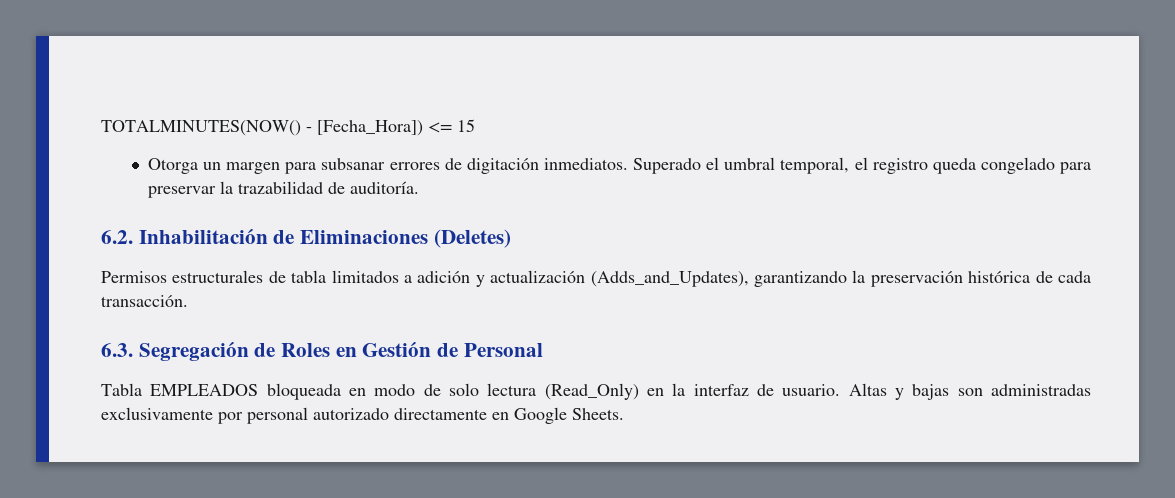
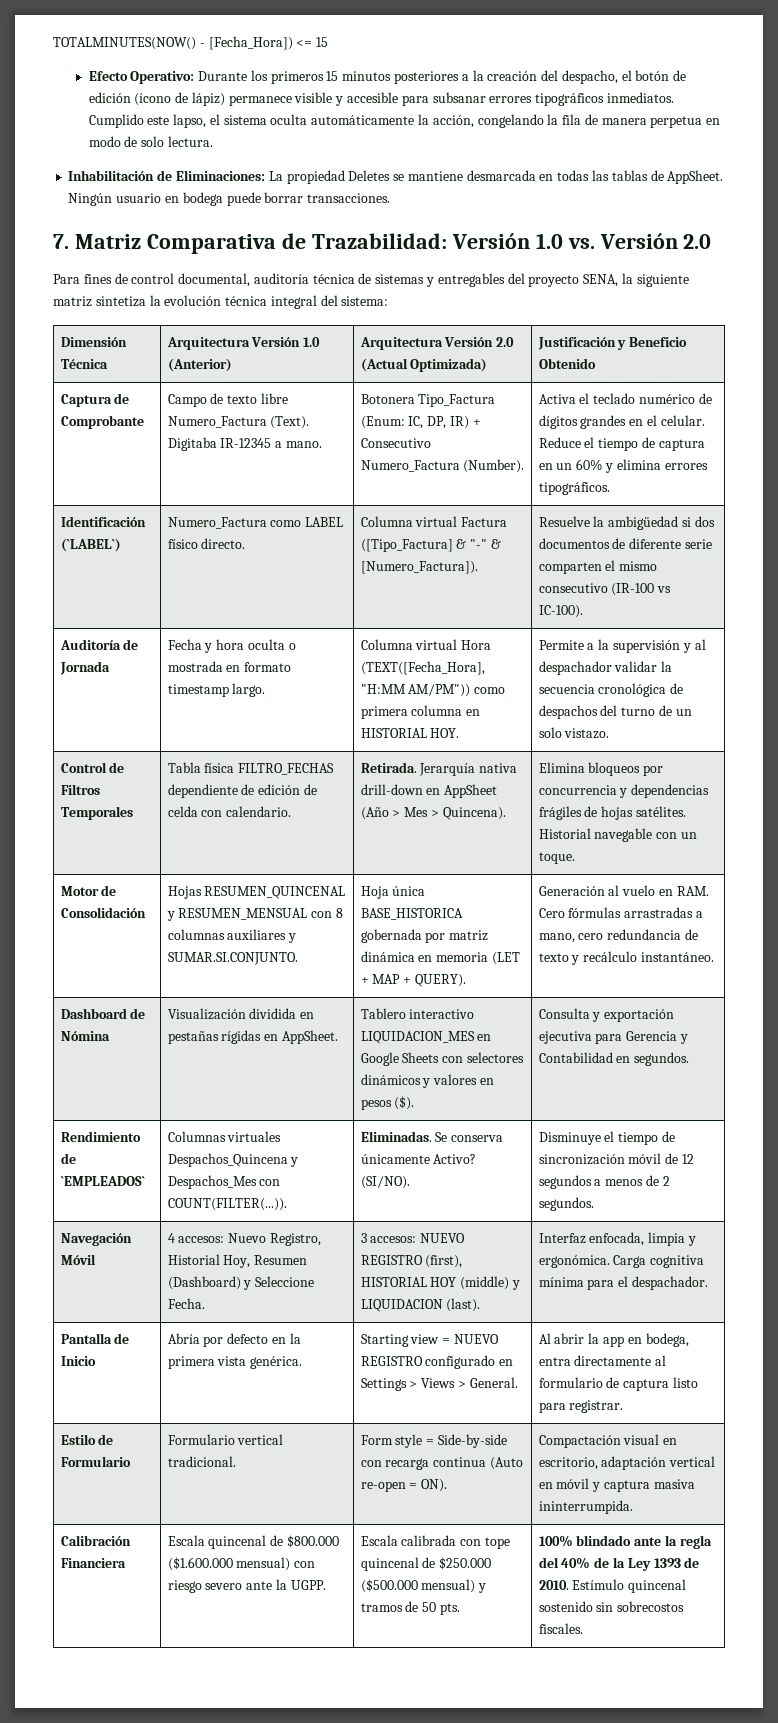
[147,157,1091,174] [147,181,419,198] [101,228,511,248] [101,270,1091,287] [101,295,188,307] [101,341,543,361] [101,383,1092,400] [101,407,624,424] Otorga un margen para subsanar errores de digitación inmediatos. Superado el umbral temporal, el registro queda congelado para preservar la trazabilidad de auditoría. // 6.2. Inhabilitación de Eliminaciones (Deletes) // Permisos estructurales de tabla limitados a adición y actualización (Adds_and_Updates), garantizando la preservación histórica de cada transacción. // 6.3. Segregación de Roles en Gestión de Personal // Tabla EMPLEADOS bloqueada en modo de solo lectura (Read_Only) en la interfaz de usuario. Altas y bajas son administradas exclusivamente por personal autorizado directamente en Google Sheets. -> [88,70,687,84] [88,92,674,106] [88,114,721,128] [88,136,213,147] [68,170,724,184] [68,192,391,206] [53,233,712,254] [53,273,689,287] [53,295,389,309] [60,337,127,347] [60,359,108,369] [166,337,321,350] [167,358,232,372] [359,337,515,350] [360,358,488,372] [537,337,688,350] [538,358,596,369] [60,393,130,407] [60,415,144,429] [167,393,288,407] [167,416,310,429] [167,437,322,451] [360,394,496,407] [360,416,481,429] [360,438,431,448] [360,459,525,473] [538,393,712,404] [538,415,705,429] [538,437,705,451] [538,459,708,473] [538,482,610,495] [60,516,146,527] [60,538,121,552] [167,517,344,529] [167,538,246,549] [360,516,508,527] [360,539,501,552] [360,561,478,574] [538,516,715,530] [538,538,712,549] [538,560,658,574] [538,583,672,596] [538,605,583,618] [59,639,139,650] [59,661,110,675] [167,639,296,653] [167,661,292,672] [167,683,266,697] [360,639,492,650] [360,661,485,675] [360,684,506,697] [360,705,481,719] [360,728,460,738] [538,639,706,653] [538,661,673,675] [538,683,684,697] [538,705,692,719] [538,727,610,739] [60,762,125,773] [60,784,100,795] [60,806,133,820] [167,762,335,775] [167,784,317,798] [167,806,292,817] [360,762,518,776] [360,784,498,798] [360,807,506,820] [538,762,664,776] [538,784,710,798] [538,806,686,820] [538,828,697,842] [538,852,575,864] [60,885,117,896] [60,907,146,918] [167,886,346,899] [166,908,343,921] [167,929,297,943] [167,952,298,965] [360,886,426,899] [360,908,463,920] [360,929,489,943] [360,951,520,965] [360,974,466,987] [538,885,709,896] [538,907,703,918] [538,929,698,943] [538,951,714,965] [60,1008,146,1019] [60,1031,110,1041] [167,1008,315,1020] [167,1030,338,1044] [360,1008,475,1019] [360,1031,492,1044] [360,1052,524,1066] [360,1074,494,1088] [360,1096,415,1110] [538,1008,675,1022] [538,1031,688,1044] [538,1052,690,1066] [60,1131,141,1142] [60,1153,76,1164] [60,1176,145,1186] [167,1131,282,1142] [167,1153,299,1167] [167,1175,281,1189] [167,1198,287,1211] [360,1131,504,1142] [360,1154,477,1164] [360,1176,410,1189] [538,1131,675,1145] [538,1153,694,1165] [538,1175,670,1189] [538,1197,594,1211] [60,1233,132,1246] [60,1254,96,1265] [167,1233,321,1246] [167,1254,308,1268] [167,1276,315,1290] [167,1298,205,1309] [360,1233,466,1243] [360,1255,463,1268] [360,1276,520,1290] [360,1298,481,1312] [538,1232,696,1246] [538,1255,705,1268] [538,1276,708,1290] [60,1333,130,1344] [60,1356,96,1366] [167,1333,301,1347] [167,1356,303,1369] [360,1334,499,1347] [360,1355,514,1369] [360,1377,518,1391] [538,1333,689,1347] [538,1355,667,1366] [538,1377,698,1391] [538,1400,624,1413] [60,1434,114,1445] [60,1456,131,1467] [167,1434,284,1445] [167,1456,236,1467] [360,1434,507,1448] [360,1457,523,1470] [360,1479,448,1492] [538,1434,678,1448] [538,1456,716,1470] [538,1478,695,1492] [538,1500,633,1514] [60,1535,131,1546] [60,1558,126,1568] [167,1535,339,1549] [167,1557,316,1571] [167,1579,326,1593] [360,1535,510,1549] [360,1557,492,1571] [360,1579,487,1593] [360,1601,460,1615] [538,1535,712,1549] [538,1557,700,1571] [538,1579,687,1593] [538,1601,685,1612] [538,1623,583,1634] Efecto Operativo: Durante los primeros 15 minutos posteriores a la creación del despacho, el botón de edición (ícono de lápiz) permanece visible y accesible para subsanar errores tipográficos inmediatos. Cumplido este lapso, el sistema oculta automáticamente la acción, congelando la fila de manera perpetua en modo de solo lectura. // Inhabilitación de Eliminaciones: La propiedad Deletes se mantiene desmarcada en todas las tablas de AppSheet. Ningún usuario en bodega puede borrar transacciones. // 7. Matriz Comparativa de Trazabilidad: Versión 1.0 vs. Versión 2.0 // Para fines de control documental, auditoría técnica de sistemas y entregables del proyecto SENA, la siguiente matriz sintetiza la evolución técnica integral del sistema: // Dimensión Técnica | Arquitectura Versión 1.0 (Anterior) | Arquitectura Versión 2.0 (Actual Optimizada) | Justificación y Beneficio Obtenido // Captura de Comprobante | Campo de texto libre Numero_Factura (Text). Digitaba IR-12345 a mano. | Botonera Tipo_Factura (Enum: IC, DP, IR) + Consecutivo Numero_Factura (Number). | Activa el teclado numérico de dígitos grandes en el celular. Reduce el tiempo de captura en un 60% y elimina errores tipográficos. // Identificación (`LABEL`) | Numero_Factura como LABEL físico directo. | Columna virtual Factura ([Tipo_Factura] & "-" & [Numero_Factura]). | Resuelve la ambigüedad si dos documentos de diferente serie comparten el mismo consecutivo (IR-100 vs IC-100). // Auditoría de Jornada | Fecha y hora oculta o mostrada en formato timestamp largo. | Columna virtual Hora (TEXT([Fecha_Hora], "H:MM AM/PM")) como primera columna en HISTORIAL HOY. | Permite a la supervisión y al despachador validar la secuencia cronológica de despachos del turno de un solo vistazo. // Control de Filtros Temporales | Tabla física FILTRO_FECHAS dependiente de edición de celda con calendario. | Retirada. Jerarquía nativa drill-down en AppSheet (Año > Mes > Quincena). | Elimina bloqueos por concurrencia y dependencias frágiles de hojas satélites. Historial navegable con un toque. // Motor de Consolidación | Hojas RESUMEN_QUINCENAL y RESUMEN_MENSUAL con 8 columnas auxiliares y SUMAR.SI.CONJUNTO. | Hoja única BASE_HISTORICA gobernada por matriz dinámica en memoria (LET + MAP + QUERY). | Generación al vuelo en RAM. Cero fórmulas arrastradas a mano, cero redundancia de texto y recálculo instantáneo. // Dashboard de Nómina | Visualización dividida en pestañas rígidas en AppSheet. | Tablero interactivo LIQUIDACION_MES en Google Sheets con selectores dinámicos y valores en pesos ($). | Consulta y exportación ejecutiva para Gerencia y Contabilidad en segundos. // Rendimiento de `EMPLEADOS` | Columnas virtuales Despachos_Quincena y Despachos_Mes con COUNT(FILTER(...)). | Eliminadas. Se conserva únicamente Activo? (SI/NO). | Disminuye el tiempo de sincronización móvil de 12 segundos a menos de 2 segundos. // Navegación Móvil | 4 accesos: Nuevo Registro, Historial Hoy, Resumen (Dashboard) y Seleccione Fecha. | 3 accesos: NUEVO REGISTRO (first), HISTORIAL HOY (middle) y LIQUIDACION (last). | Interfaz enfocada, limpia y ergonómica. Carga cognitiva mínima para el despachador. // Pantalla de Inicio | Abría por defecto en la primera vista genérica. | Starting view = NUEVO REGISTRO configurado en Settings > Views > General. | Al abrir la app en bodega, entra directamente al formulario de captura listo para registrar. // Estilo de Formulario | Formulario vertical tradicional. | Form style = Side-by-side con recarga continua (Auto re-open = ON). | Compactación visual en escritorio, adaptación vertical en móvil y captura masiva ininterrumpida. // Calibración Financiera | Escala quincenal de $800.000 ($1.600.000 mensual) con riesgo severo ante la UGPP. | Escala calibrada con tope quincenal de $250.000 ($500.000 mensual) y tramos de 50 pts. | 100% blindado ante la regla del 40% de la Ley 1393 de 2010. Estímulo quincenal sostenido sin sobrecostos fiscales.

